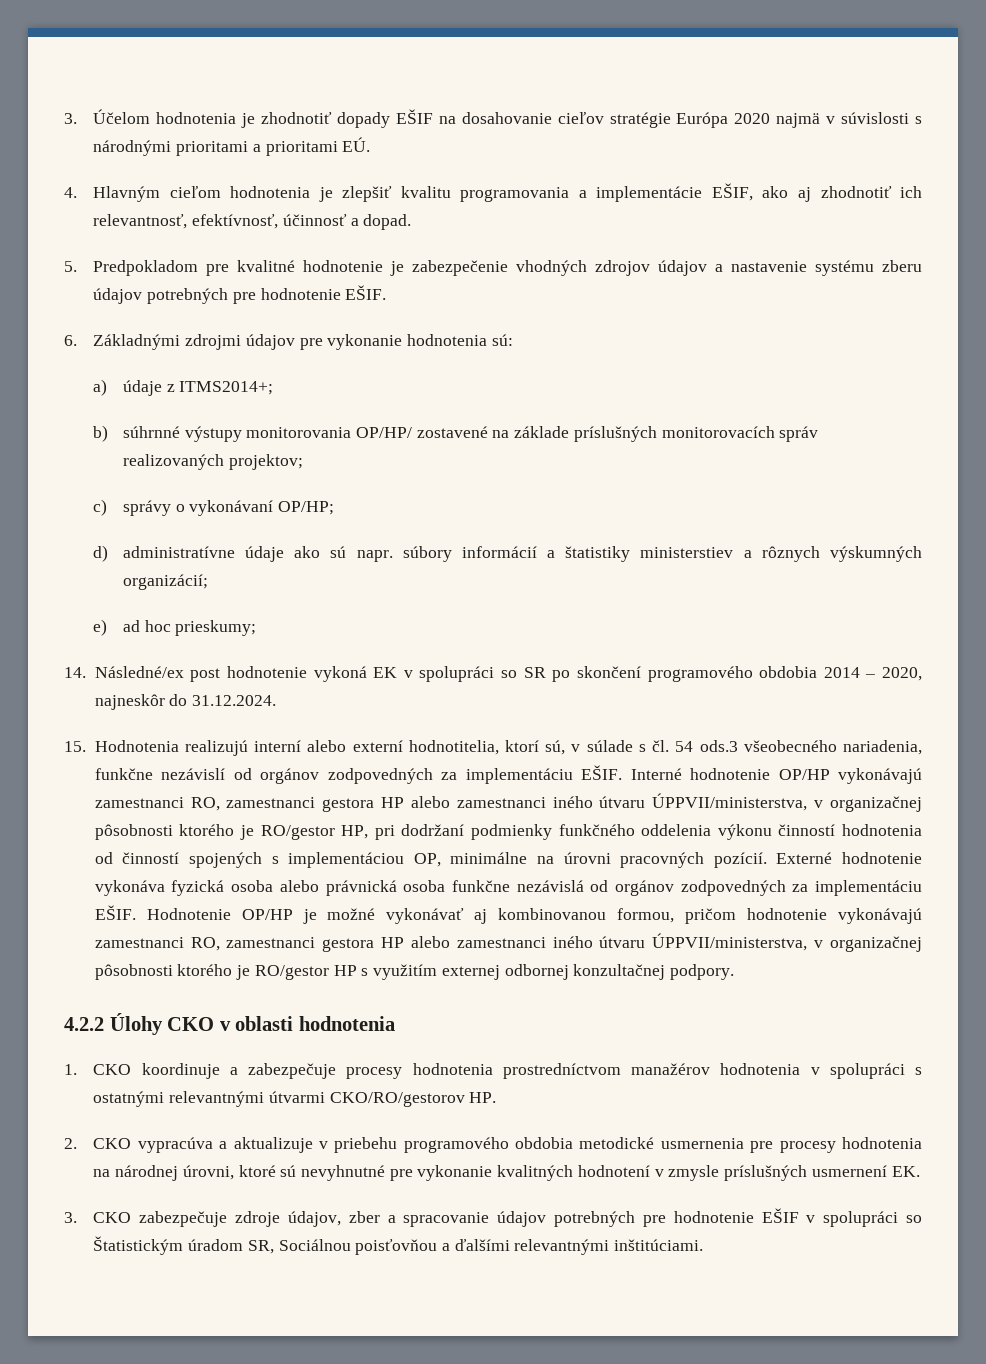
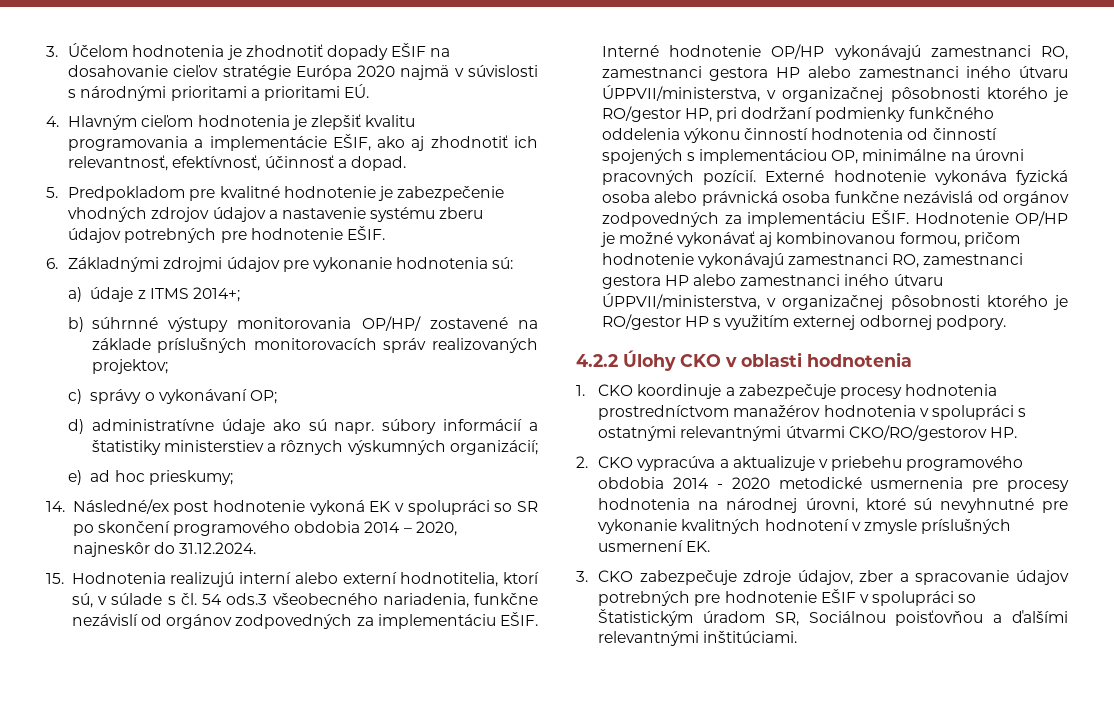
[179,381,274,395] ITMS2014+; -> [149,287,240,302] ITMS 2014+;
[277,501,334,515] OP/HP; -> [249,390,277,404] OP;
[573,964,666,980] konzultačnej -> (932, 322) none
(574, 1143) none -> [673,477,770,489] 2014 - 2020

